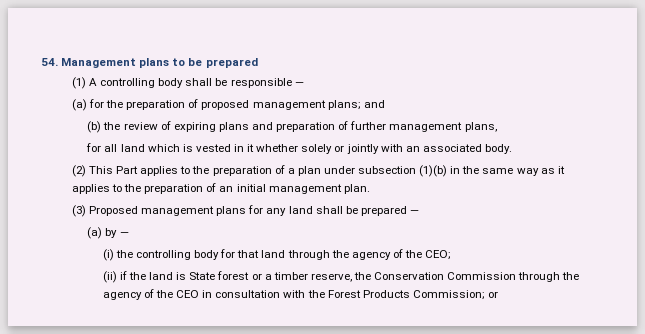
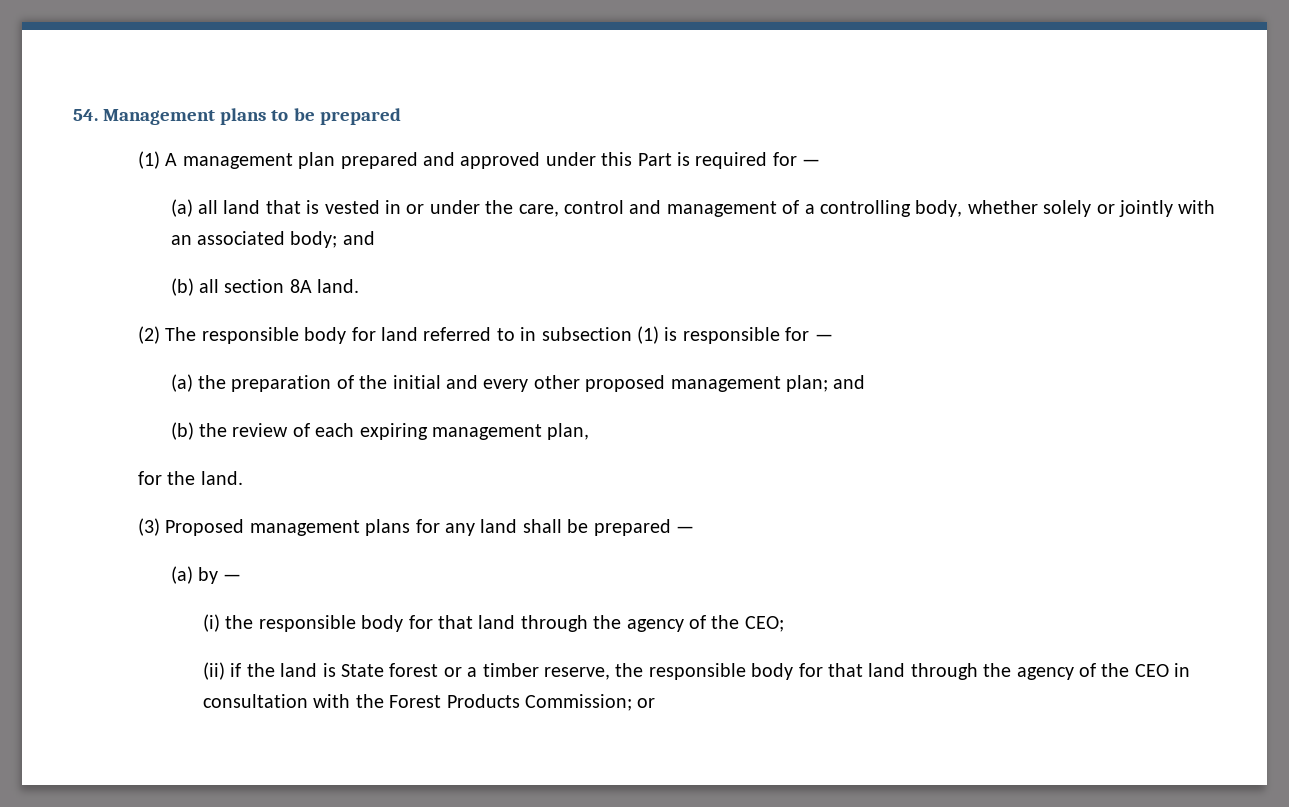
[100,78,304,88] [71,99,385,111] [87,121,497,133] [86,143,102,152] controlling body shall be responsible — // (a) for the preparation of proposed management plans; and // (b) the review of expiring plans and preparation of further management plans, // for -> [182,152,821,169] [170,199,193,217] management plan prepared and approved under this Part is required for — // (a)
[147,144,180,152] which -> [265,200,301,214] that
[247,144,255,152] it -> [406,200,963,217] or under the care, control and management of a controlling body,
[484,144,512,154] [71,165,565,177] [71,183,370,194] body. // (2) This Part applies to the preparation of a plan under subsection (1)(b) in the same way as it applies to the preparation of an initial management plan. -> [290,231,375,248] [170,278,360,296] [138,326,833,344] [170,374,866,392] [170,422,590,440] [138,471,243,485] body; and // (b) all section 8A land. // (2) The responsible body for land referred to in subsection (1) is responsible for — // (a) the preparation of the initial and every other proposed management plan; and // (b) the review of each expiring management plan, // for the land.
[136,250,192,260] controlling -> [258,615,356,632] responsible
[374,272,517,280] Conservation Commission -> [648,663,906,680] responsible body for that land

